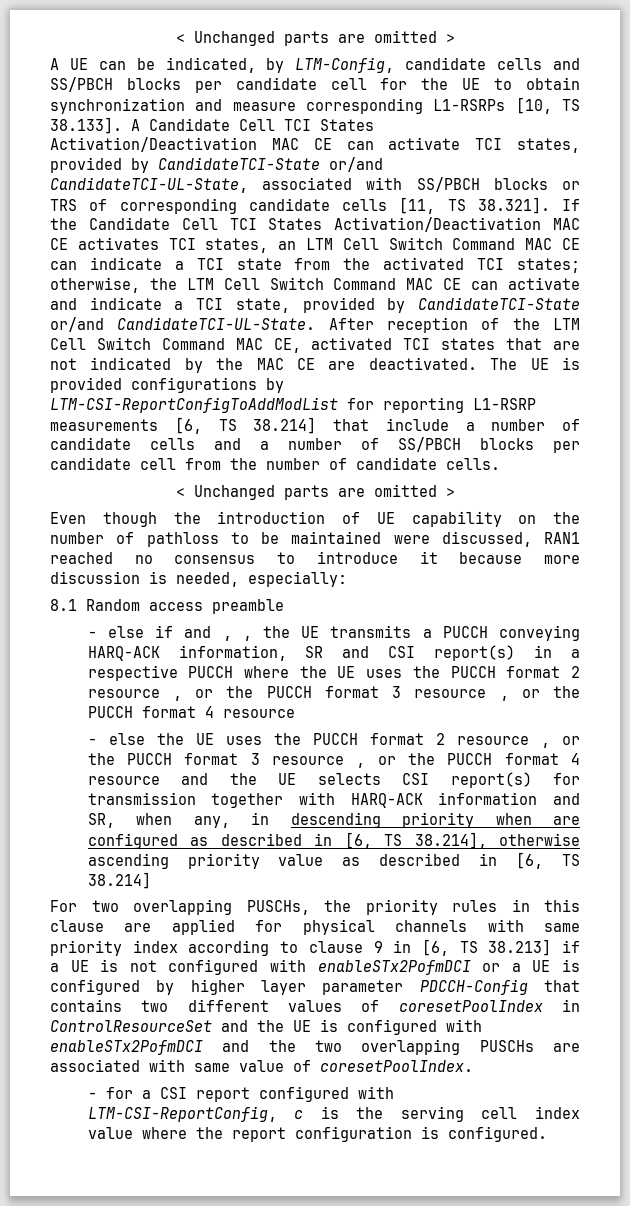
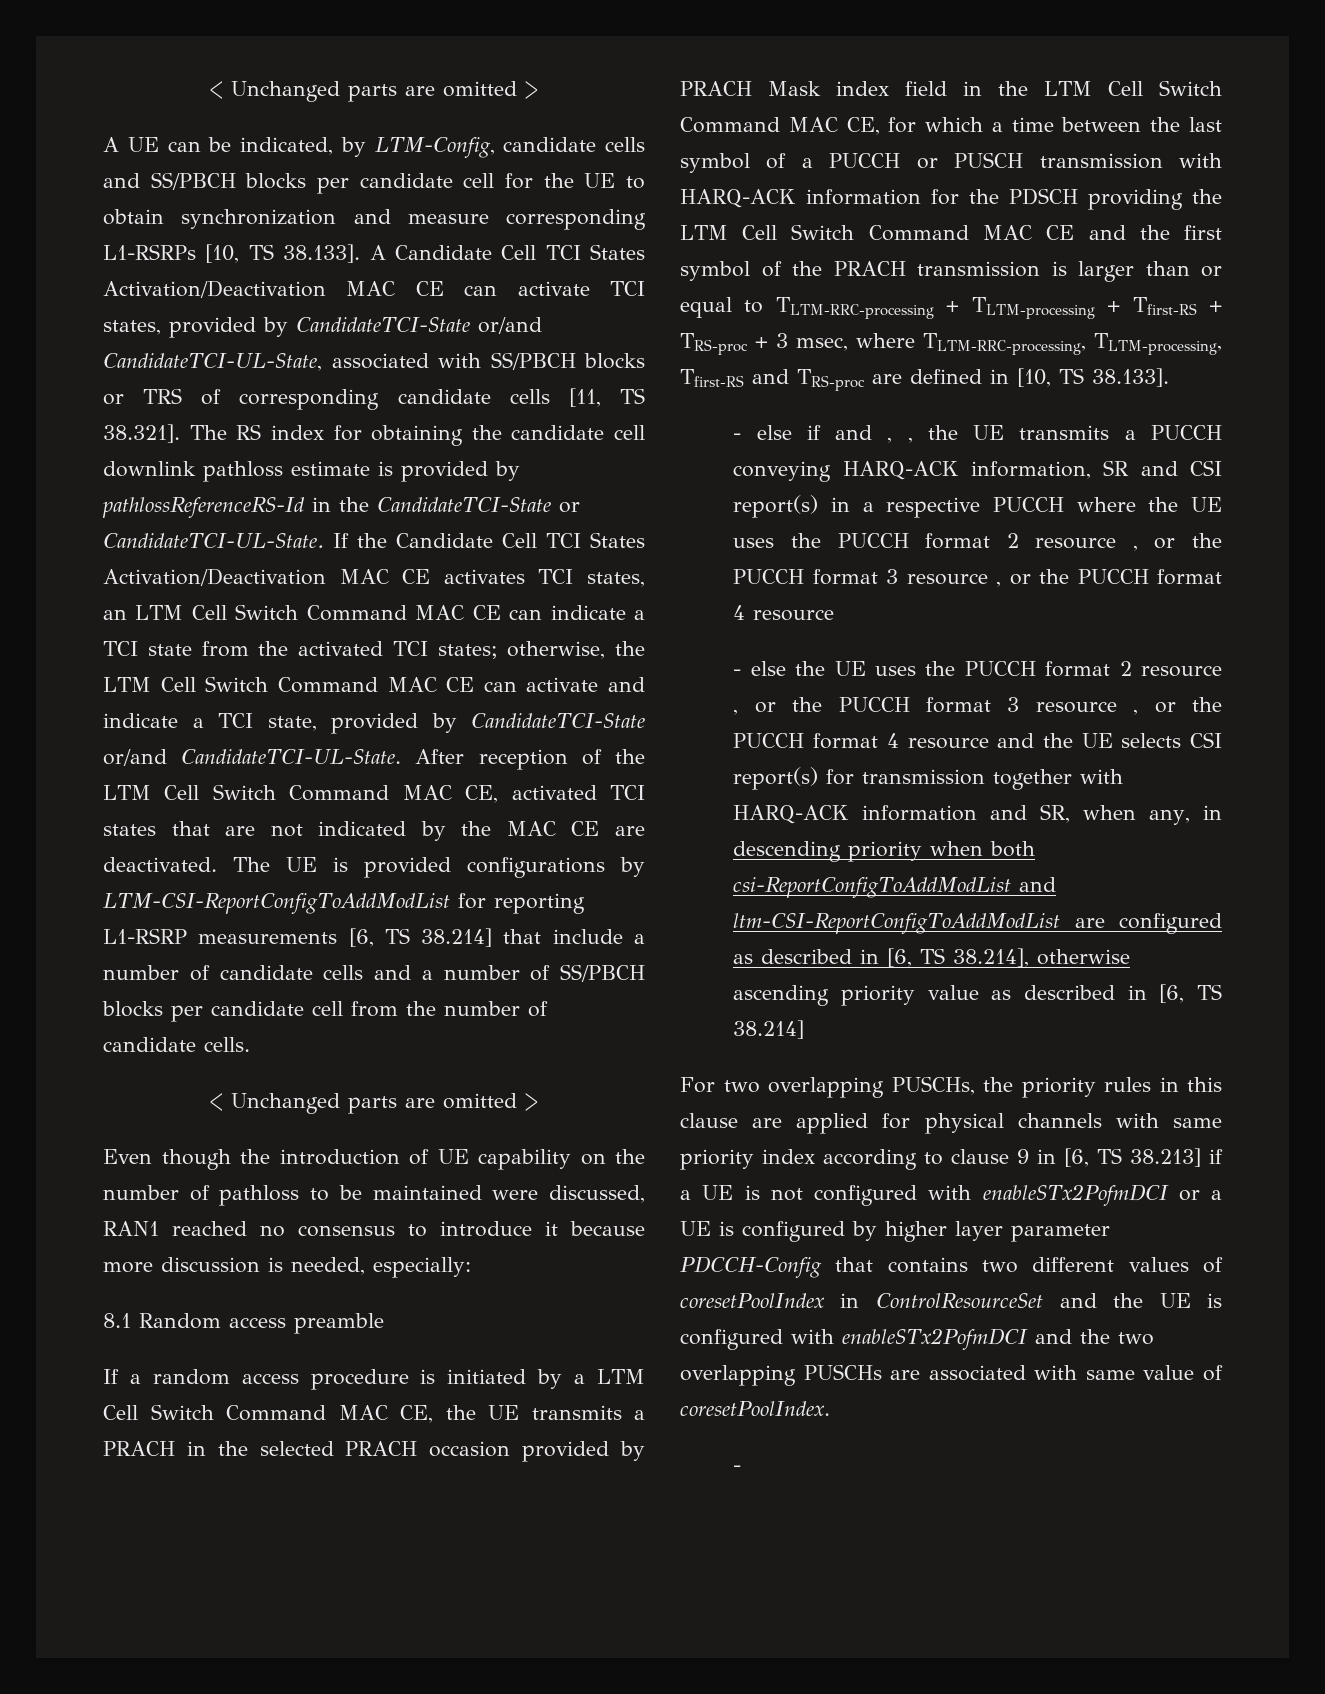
(550, 205) none -> [189,424,645,446] [103,461,520,482] [102,497,580,518] [103,533,324,549] The RS index for obtaining the candidate cell downlink pathloss estimate is provided by pathlossReferenceRS-Id in the CandidateTCI-State or CandidateTCI-UL-State.
(284, 606) none -> [103,1369,646,1390] [103,1404,645,1423] [103,1441,645,1462] [680,80,1222,96] [680,117,1222,135] [680,152,1222,173] [680,188,1222,210] [680,224,1222,241] [680,261,1222,282] [680,297,1222,319] [680,333,1222,355] [680,368,1169,391] // If a random access procedure is initiated by a LTM Cell Switch Command MAC CE, the UE transmits a PRACH in the selected PRACH occasion provided by PRACH Mask index field in the LTM Cell Switch Command MAC CE, for which a time between the last symbol of a PUCCH or PUSCH transmission with HARQ-ACK information for the PDSCH providing the LTM Cell Switch Command MAC CE and the first symbol of the PRACH transmission is larger than or equal to TLTM-RRC-processing + TLTM-processing + Tfirst-RS + TRS-proc + 3 msec, where TLTM-RRC-processing, TLTM-processing, Tfirst-RS and TRS-proc are defined in [10, TS 38.133].
(532, 819) none -> [990,841,1036,857] [733,877,1057,898] [733,913,1061,934] both csi-ReportConfigToAddModList and ltm-CSI-ReportConfigToAddModList
[105,1086,394,1102] [87,1106,580,1122] [87,1126,547,1142] for a CSI report configured with LTM-CSI-ReportConfig, c is the serving cell index value where the report configuration is configured. -> (742, 1468) none

